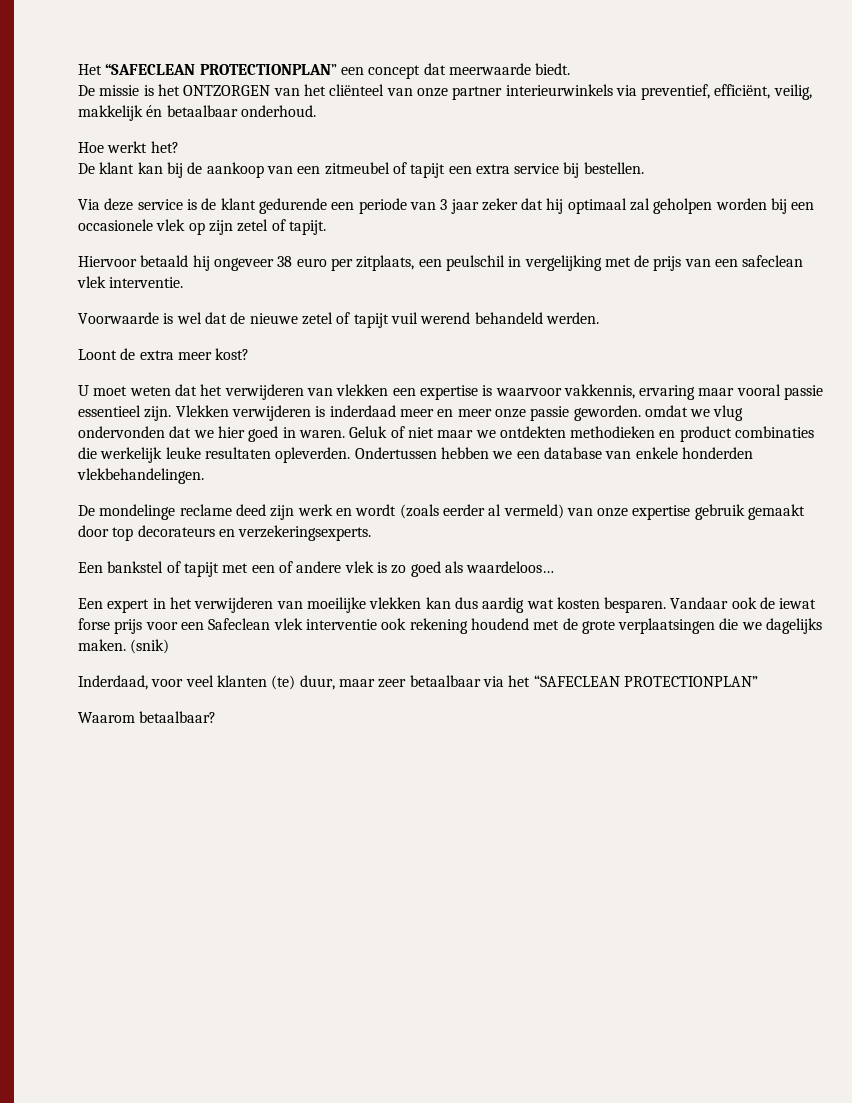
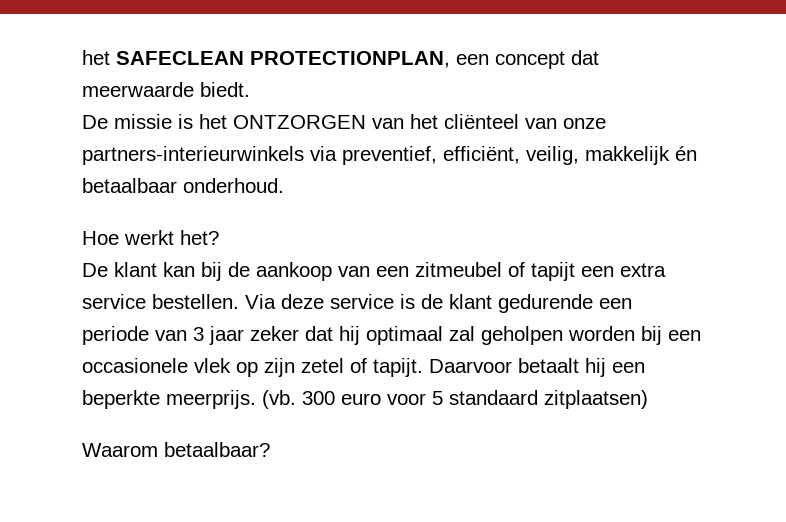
[78,63,337,75] Het “SAFECLEAN PROTECTIONPLAN” -> [82,50,450,68] het SAFECLEAN PROTECTIONPLAN,
[452,84,613,100] partner interieurwinkels -> [82,146,304,165] partners-interieurwinkels
[563,162,580,178] bij -> (146, 301) none
(644, 168) // -> (239, 301) none
[78,255,804,271] [77,276,184,288] [78,312,599,328] [78,348,250,360] [78,384,824,400] [78,405,744,421] [78,426,815,442] [78,447,753,463] [77,468,204,484] [78,504,806,520] [78,525,372,541] [78,561,555,577] [78,597,817,613] [78,618,823,634] [78,639,170,654] [78,675,758,690] // Hiervoor betaald hij ongeveer 38 euro per zitplaats, een peulschil in vergelijking met de prijs van een safeclean vlek interventie. // Voorwaarde is wel dat de nieuwe zetel of tapijt vuil werend behandeld werden. // Loont de extra meer kost? // U moet weten dat het verwijderen van vlekken een expertise is waarvoor vakkennis, ervaring maar vooral passie essentieel zijn. Vlekken verwijderen is inderdaad meer en meer onze passie geworden. omdat we vlug ondervonden dat we hier goed in waren. Geluk of niet maar we ontdekten methodieken en product combinaties die werkelijk leuke resultaten opleverden. Ondertussen hebben we een database van enkele honderden vlekbehandelingen. // De mondelinge reclame deed zijn werk en wordt (zoals eerder al vermeld) van onze expertise gebruik gemaakt door top decorateurs en verzekeringsexperts. // Een bankstel of tapijt met een of andere vlek is zo goed als waardeloos… // Een expert in het verwijderen van moeilijke vlekken kan dus aardig wat kosten besparen. Vandaar ook de iewat forse prijs voor een Safeclean vlek interventie ook rekening houdend met de grote verplaatsingen die we dagelijks maken. (snik) // Inderdaad, voor veel klanten (te) duur, maar zeer betaalbaar via het “SAFECLEAN PROTECTIONPLAN” -> [429,358,645,377] [82,390,648,409] Daarvoor betaalt hij een beperkte meerprijs. (vb. 300 euro voor 5 standaard zitplaatsen)

